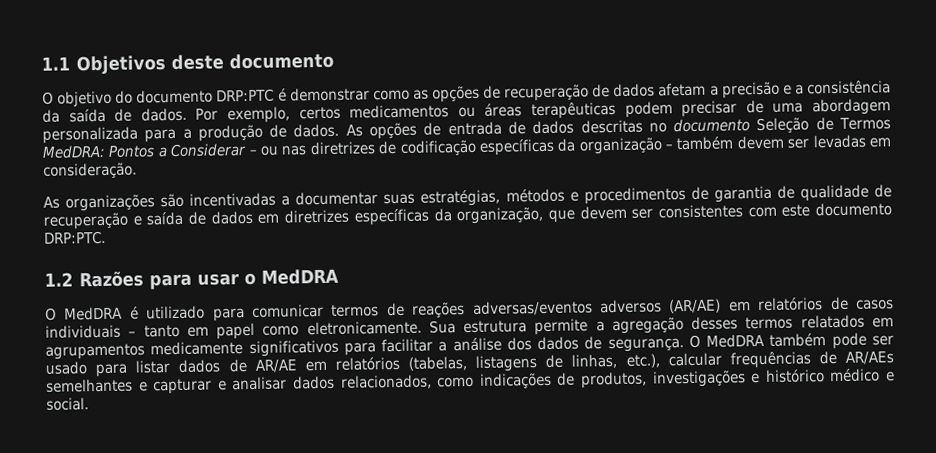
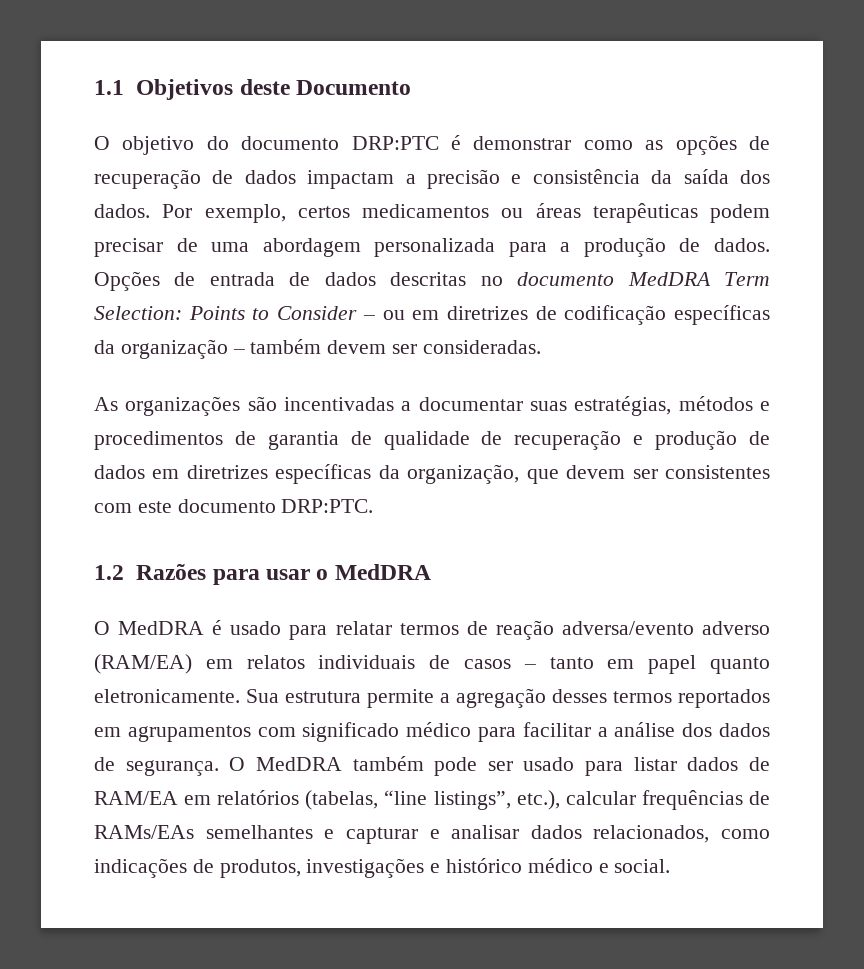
[229,52,335,70] documento -> [295,80,411,95] Documento
[658,82,707,97] afetam -> [307,170,395,189] impactam
[794,84,804,95] a -> (522, 179) none
[114,108,133,122] de -> [739,170,770,184] dos
[345,122,418,140] As opções -> [94,271,160,291] Opções
[756,117,892,134] [42,143,248,159] Seleção de Termos MedDRA: Pontos a Considerar -> [627,272,770,286] [94,306,358,320] MedDRA Term Selection: Points to Consider
[281,145,308,156] nas -> [412,310,440,320] em
[812,134,892,149] [43,162,137,179] levadas em consideração. -> [422,340,541,354] consideradas.
[146,211,184,226] saída -> [655,430,738,450] produção
[146,297,824,322] utilizado para comunicar termos de reações adversas/eventos adversos (AR/AE) em relatórios -> [230,620,771,640] [94,654,416,674] usado para relatar termos de reação adversa/evento adverso (RAM/EA) em relatos individuais
[45,324,121,339] individuais -> (512, 664) none
[262,325,300,336] como -> [710,657,770,674] quanto
[800,314,865,329] relatados -> [678,689,770,708] reportados
[150,339,339,357] medicamente significativos -> [257,722,472,742] com significado médico
[254,359,297,373] AR/AE -> [94,791,178,805] RAM/EA
[475,353,618,372] listagens de linhas, -> [384,790,511,810] “line listings”,
[845,351,894,365] AR/AEs -> [94,825,194,839] RAMs/EAs

